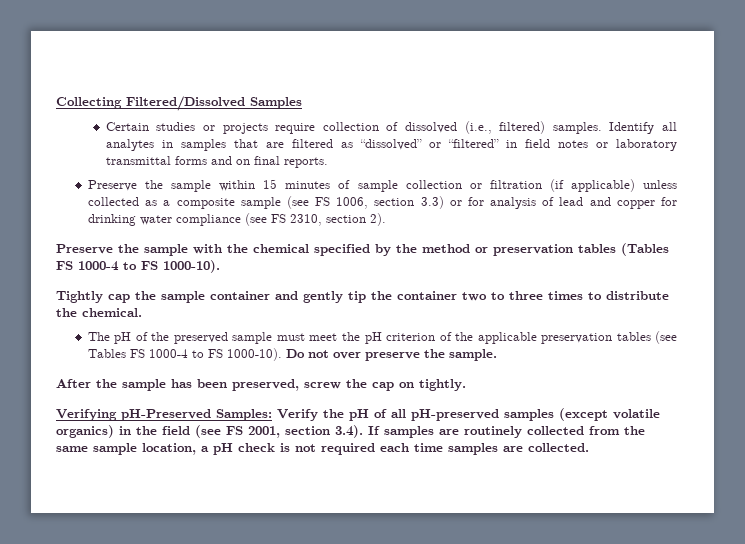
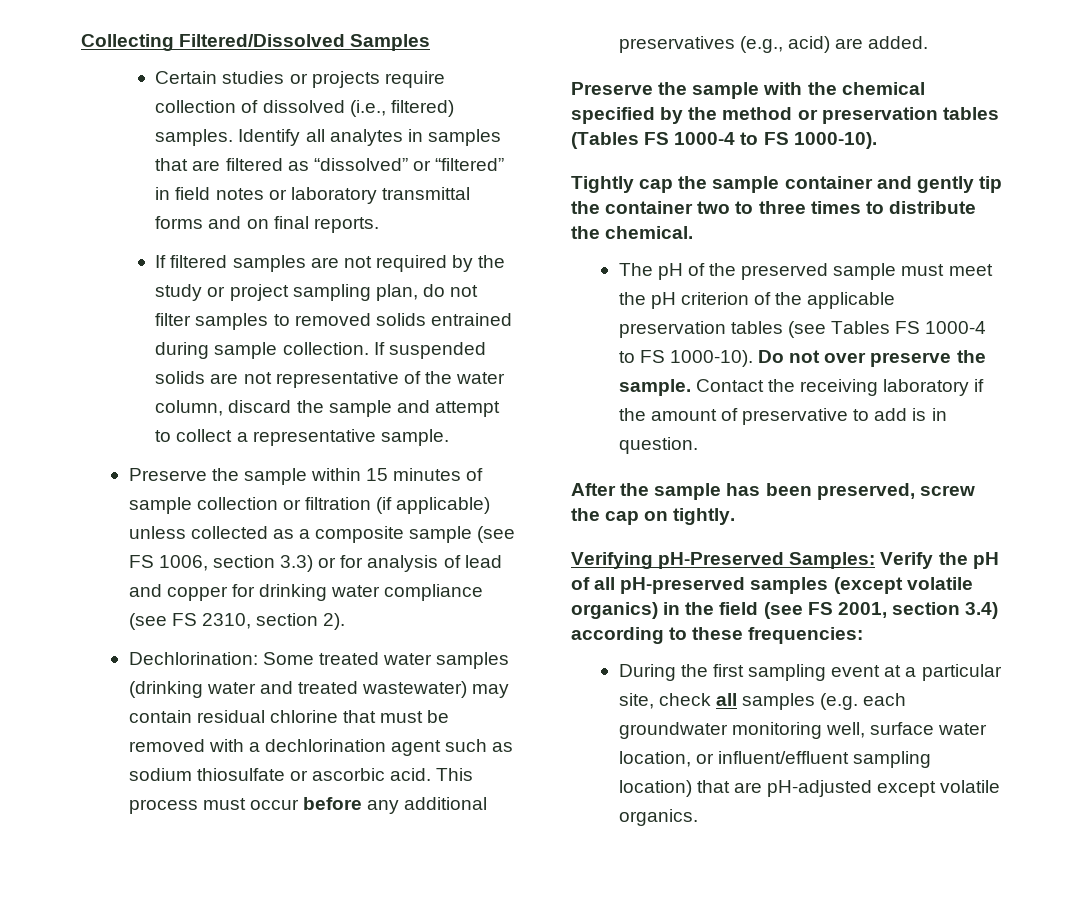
(328, 162) none -> [155,255,506,272] [155,284,479,301] [155,313,512,330] [155,342,486,359] [155,371,506,388] [155,400,500,417] [155,429,449,446] // If filtered samples are not required by the study or project sampling plan, do not filter samples to removed solids entrained during sample collection. If suspended solids are not representative of the water column, discard the sample and attempt to collect a representative sample.
(386, 219) none -> [128,652,510,669] [128,681,510,698] [128,710,450,723] [128,739,514,756] [128,768,474,781] [128,797,488,814] [618,36,929,53] // Dechlorination: Some treated water samples (drinking water and treated wastewater) may contain residual chlorine that must be removed with a dechlorination agent such as sodium thiosulfate or ascorbic acid. This process must occur before any additional preservatives (e.g., acid) are added.
(497, 355) none -> [695,379,985,396] [618,408,947,425] [618,437,698,454] Contact the receiving laboratory if the amount of preservative to add is in question.
[335,425,645,438] [56,443,589,455] 3.4). If samples are routinely collected from the same sample location, a pH check is not required each time samples are collected. -> [965,602,999,619] [571,627,864,644] [618,664,1002,681] [618,693,907,710] [618,722,988,739] [618,751,931,768] [618,780,1001,797] [618,809,698,826] 3.4) according to these frequencies: // During the first sampling event at a particular site, check all samples (e.g. each groundwater monitoring well, surface water location, or influent/effluent sampling location) that are pH-adjusted except volatile organics.

